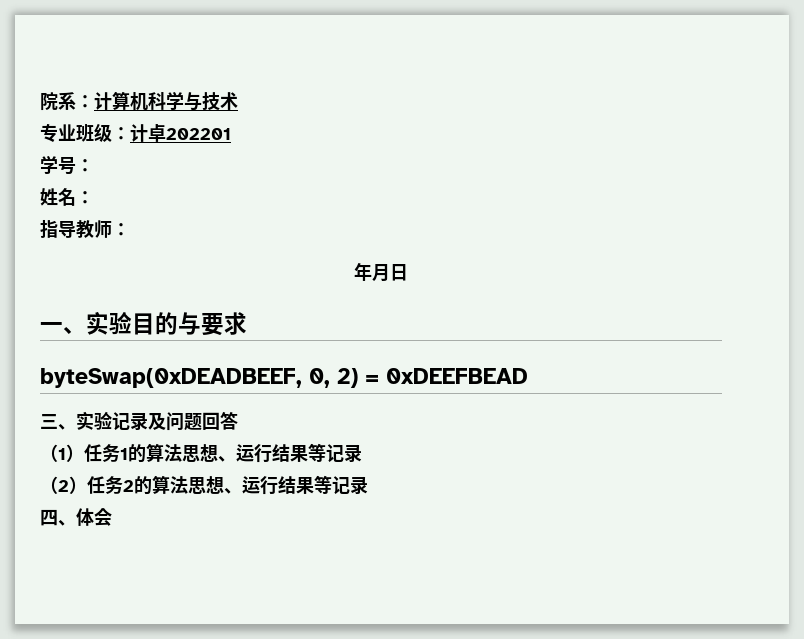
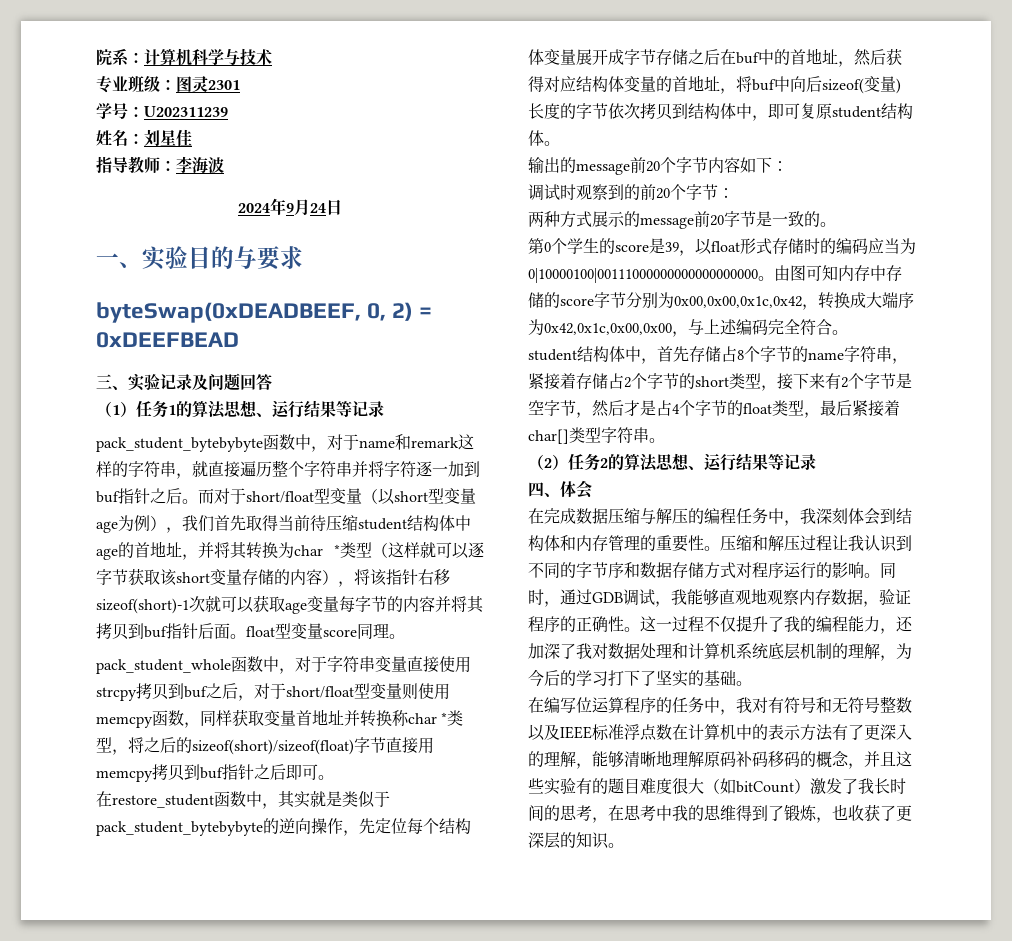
[130,124,231,142] 计卓202201 -> [176,76,240,92] 图灵2301
(94, 165) none -> [144,106,228,117] U202311239
(94, 197) none -> [144,129,192,147] 刘星佳
[354,262,390,282] // 年月 -> [176,156,224,173] [238,198,326,216] 李海波 // 2024年9月24
(362, 453) none -> [96,434,474,452] [96,460,480,479] [96,488,476,505] [96,515,471,533] [96,541,485,560] [96,568,450,587] [96,595,484,614] [96,623,405,640] [96,656,471,674] [96,683,450,701] [96,709,464,728] [96,737,434,755] [96,764,334,782] [96,791,390,809] [96,818,471,836] [528,48,902,67] [528,75,901,94] [528,103,913,121] [528,130,560,146] [528,157,788,175] [528,184,734,201] [528,211,836,229] [528,238,916,256] [528,265,902,283] [528,292,914,310] [528,319,848,337] [528,346,908,364] [528,373,912,391] [528,400,900,418] [528,427,665,444] // pack_student_bytebybyte函数中，对于name和remark这样的字符串，就直接遍历整个字符串并将字符逐一加到buf指针之后。而对于short/float型变量（以short型变量age为例），我们首先取得当前待压缩student结构体中age的首地址，并将其转换为char *类型（这样就可以逐字节获取该short变量存储的内容），将该指针右移sizeof(short)-1次就可以获取age变量每字节的内容并将其拷贝到buf指针后面。float型变量score同理。 // pack_student_whole函数中，对于字符串变量直接使用strcpy拷贝到buf之后，对于short/float型变量则使用memcpy函数，同样获取变量首地址并转换称char *类型，将之后的sizeof(short)/sizeof(float)字节直接用memcpy拷贝到buf指针之后即可。 // 在restore_student函数中，其实就是类似于pack_student_bytebybyte的逆向操作，先定位每个结构体变量展开成字节存储之后在buf中的首地址，然后获得对应结构体变量的首地址，将buf中向后sizeof(变量)长度的字节依次拷贝到结构体中，即可复原student结构体。 // 输出的message前20个字节内容如下： // 调试时观察到的前20个字节： // 两种方式展示的message前20字节是一致的。 // 第0个学生的score是39，以float形式存储时的编码应当为0|10000100|00111000000000000000000。由图可知内存中存储的score字节分别为0x00,0x00,0x1c,0x42，转换成大端序为0x42,0x1c,0x00,0x00，与上述编码完全符合。 // student结构体中，首先存储占8个字节的name字符串，紧接着存储占2个字节的short类型，接下来有2个字节是空字节，然后才是占4个字节的float类型，最后紧接着char[]类型字符串。
(112, 517) none -> [528,508,912,526] [528,535,912,552] [528,562,896,579] [528,588,911,607] [528,615,913,634] [528,642,912,661] [528,669,752,687] [528,696,912,715] [528,724,912,741] [528,750,912,769] [528,778,906,795] [528,804,912,823] [528,832,624,849] // 在完成数据压缩与解压的编程任务中，我深刻体会到结构体和内存管理的重要性。压缩和解压过程让我认识到不同的字节序和数据存储方式对程序运行的影响。同时，通过GDB调试，我能够直观地观察内存数据，验证程序的正确性。这一过程不仅提升了我的编程能力，还加深了我对数据处理和计算机系统底层机制的理解，为今后的学习打下了坚实的基础。 // 在编写位运算程序的任务中，我对有符号和无符号整数以及IEEE标准浮点数在计算机中的表示方法有了更深入的理解，能够清晰地理解原码补码移码的概念，并且这些实验有的题目难度很大（如bitCount）激发了我长时间的思考，在思考中我的思维得到了锻炼，也收获了更深层的知识。

